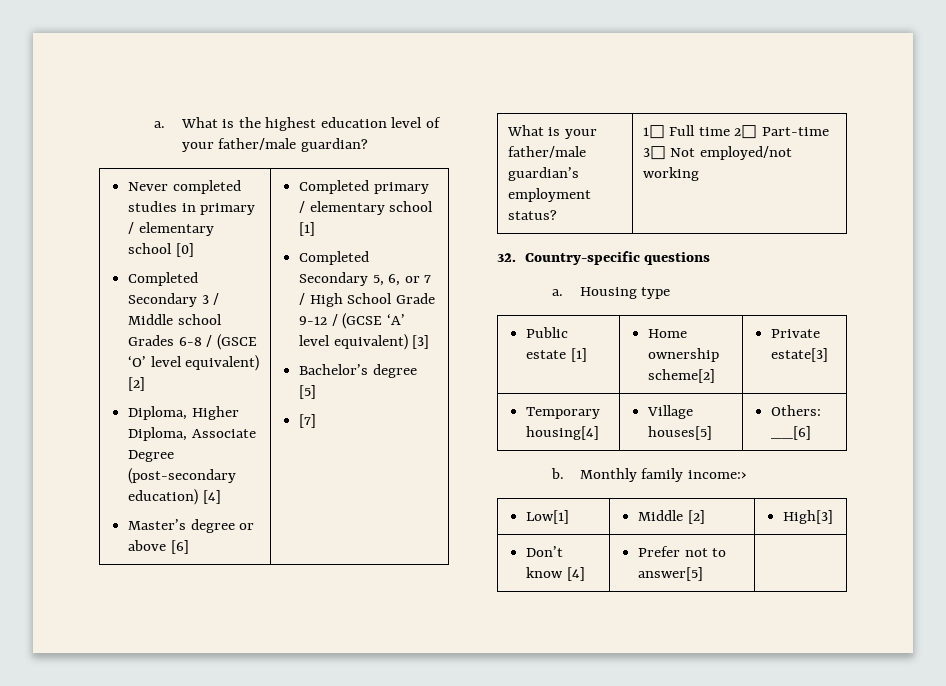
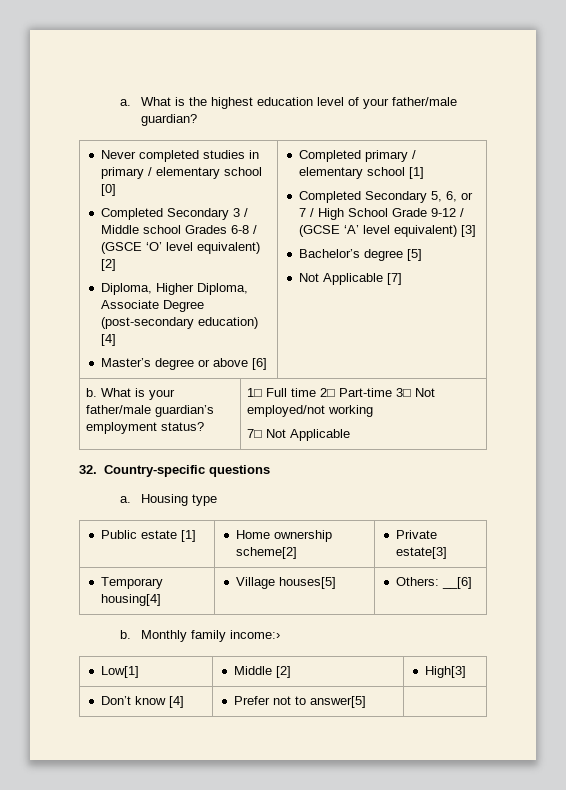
(317, 392) none -> [298,273,383,285] Not Applicable
(317, 421) none -> [86,388,98,397] b.
(700, 174) none -> [247,429,351,441] // 7□ Not Applicable

